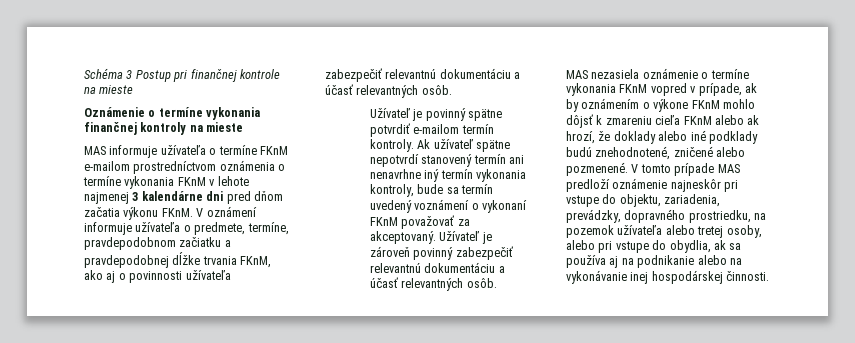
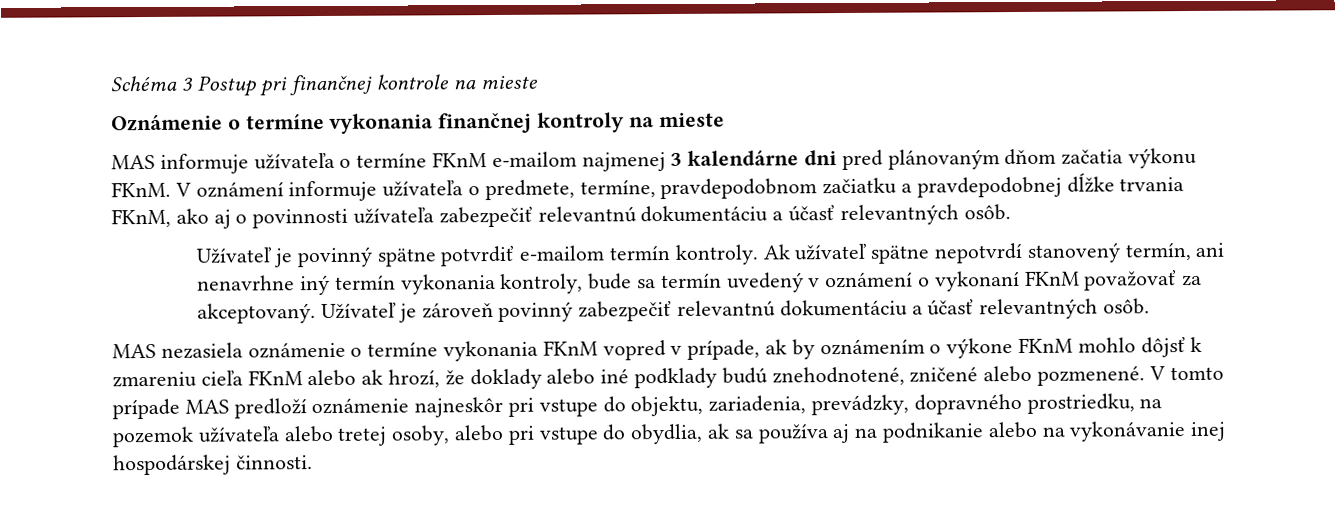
[133,160,286,174] [83,176,249,189] prostredníctvom oznámenia o termíne vykonania FKnM v lehote -> (577, 159) none
(251, 197) none -> [887,149,1000,170] plánovaným
[473,154,506,164] termín -> [1124,242,1191,261] termín,
[414,199,470,210] voznámení -> [808,271,914,289] v oznámení

